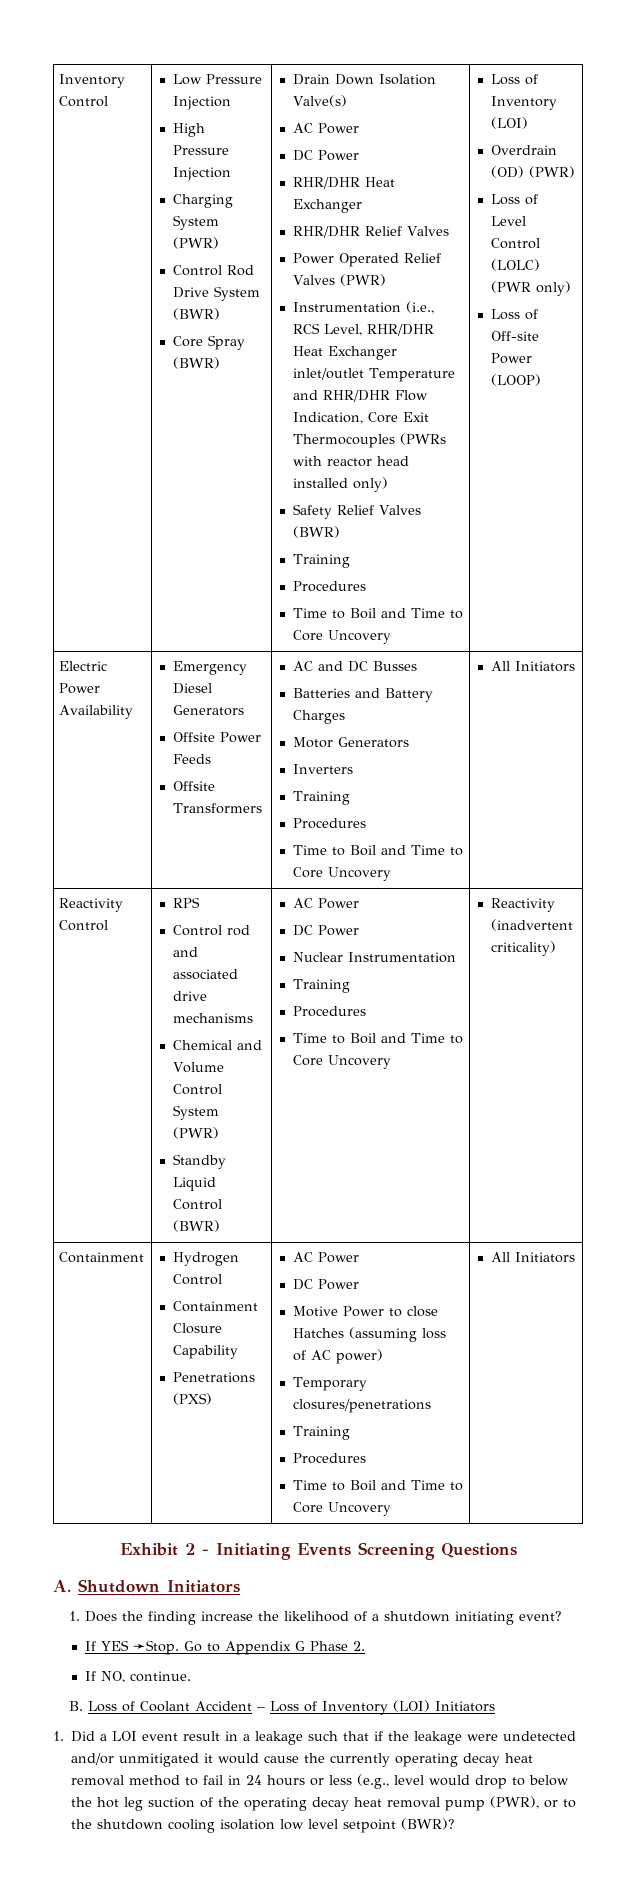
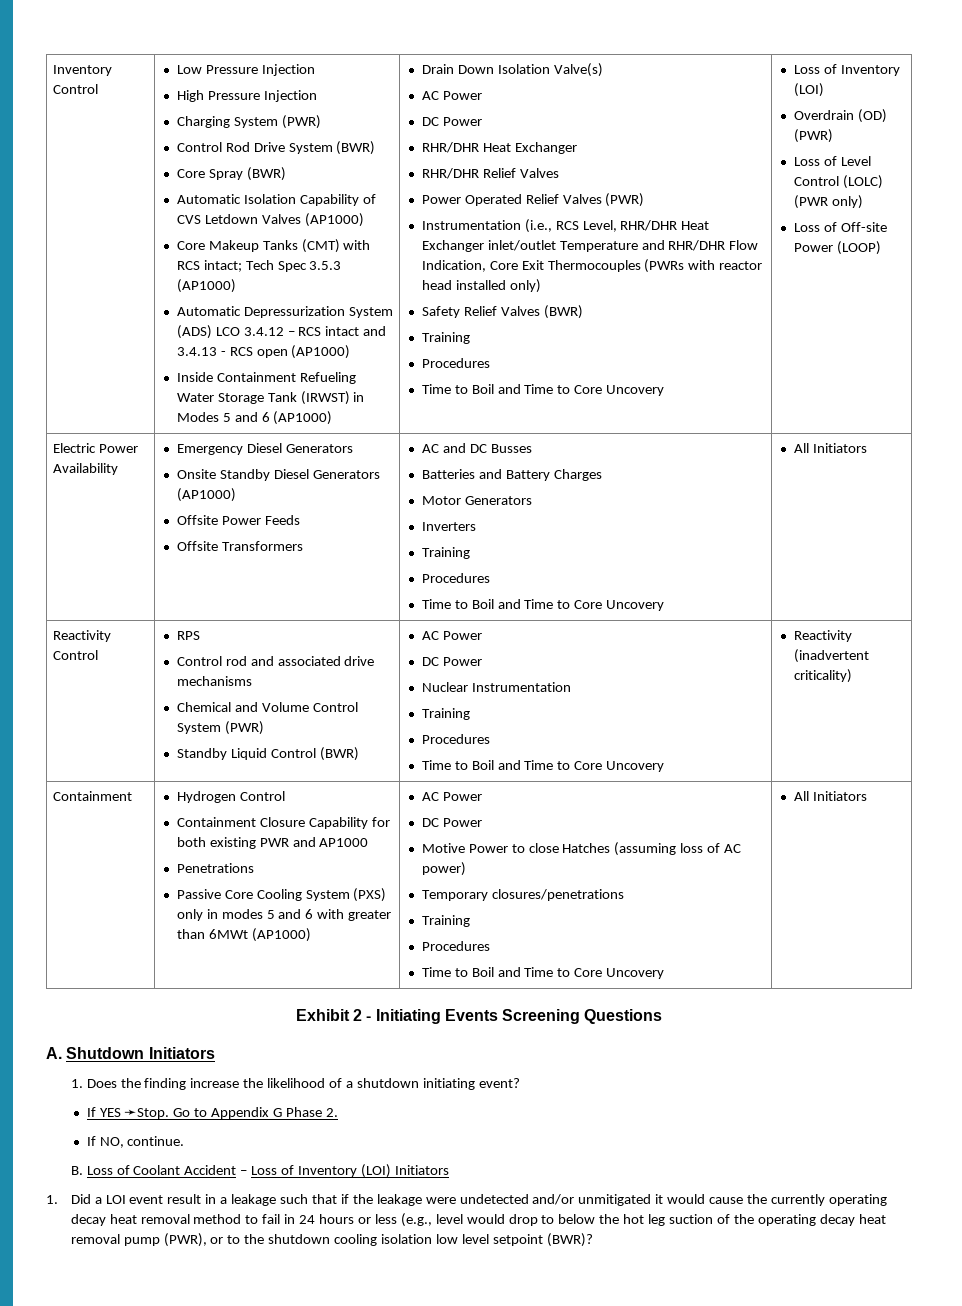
(221, 363) none -> [176,194,376,206] [176,213,364,227] [176,239,371,253] [176,260,342,272] [176,279,236,293] [176,306,393,318] [176,325,387,339] [176,345,351,359] [176,372,356,384] [176,391,365,405] [176,411,333,425] // Automatic Isolation Capability of CVS Letdown Valves (AP1000) // Core Makeup Tanks (CMT) with RCS intact; Tech Spec 3.5.3 (AP1000) // Automatic Depressurization System (ADS) LCO 3.4.12 – RCS intact and 3.4.13 - RCS open (AP1000) // Inside Containment Refueling Water Storage Tank (IRWST) in Modes 5 and 6 (AP1000)
(245, 710) none -> [176,469,380,481] [176,488,236,502] // Onsite Standby Diesel Generators (AP1000)
[173,1372,256,1383] [173,1393,213,1405] // Penetrations (PXS) -> [371,817,390,827] [176,837,369,849] [176,863,254,873] [176,888,387,902] [176,909,392,921] [176,928,311,942] for both existing PWR and AP1000 // Penetrations // Passive Core Cooling System (PXS) only in modes 5 and 6 with greater than 6MWt (AP1000)

